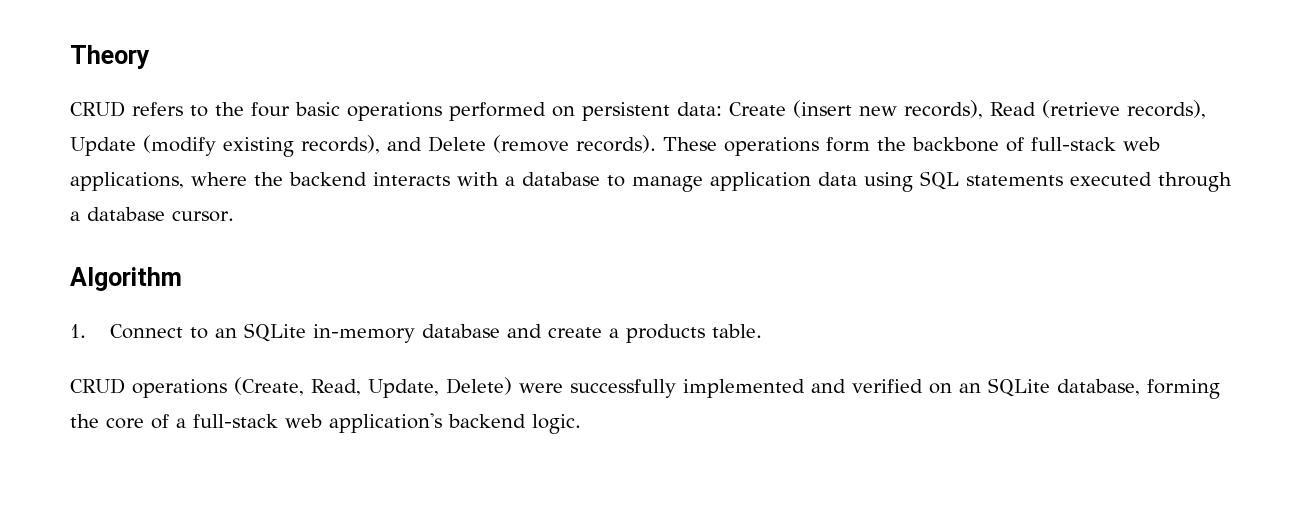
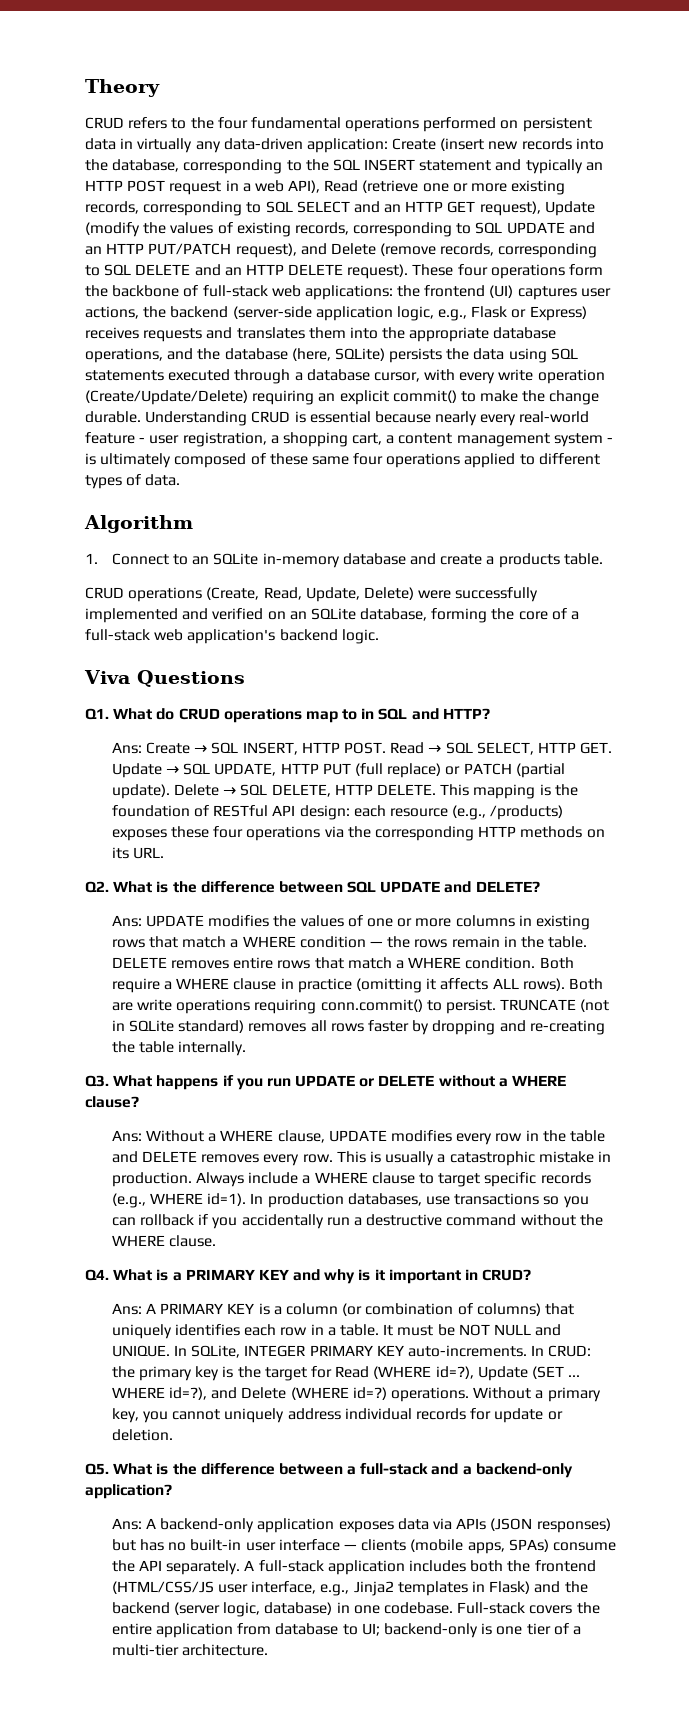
[295,102,340,116] basic -> [250,117,341,129] fundamental
[677,100,1206,119] [70,135,717,157] data: Create (insert new records), Read (retrieve records), Update (modify existing records), and Delete (remove records). These -> [85,138,604,153] [85,159,603,174] [85,180,566,195] [85,201,595,216] [85,222,595,237] [85,243,598,258] [85,264,488,279] data in virtually any data-driven application: Create (insert new records into the database, corresponding to the SQL INSERT statement and typically an HTTP POST request in a web API), Read (retrieve one or more existing records, corresponding to SQL SELECT and an HTTP GET request), Update (modify the values of existing records, corresponding to SQL UPDATE and an HTTP PUT/PATCH request), and Delete (remove records, corresponding to SQL DELETE and an HTTP DELETE request). These four
[70,172,811,192] applications, where the backend interacts with a database to manage application -> [304,285,611,300] [85,306,587,321] [85,327,557,342] [85,348,470,363] applications: the frontend (UI) captures user actions, the backend (server-side application logic, e.g., Flask or Express) receives requests and translates them into the appropriate database operations, and the database (here, SQLite) persists the
[172,211,234,222] cursor. -> [373,369,605,384] [85,390,600,405] [85,411,590,426] [85,432,614,447] [85,453,600,468] [85,474,181,489] cursor, with every write operation (Create/Update/Delete) requiring an explicit commit() to make the change durable. Understanding CRUD is essential because nearly every real-world feature - user registration, a shopping cart, a content management system - is ultimately composed of these same four operations applied to different types of data.
(581, 424) none -> [84,670,245,687] [85,708,490,723] [111,742,613,755] [111,763,565,778] [111,784,578,799] [111,805,564,820] [111,826,605,841] [111,847,165,859] [85,881,540,893] [111,915,590,930] [111,936,588,948] [111,957,574,969] [111,978,603,993] [111,999,610,1014] [111,1020,605,1035] [111,1041,247,1056] [85,1075,567,1090] [85,1096,139,1108] [111,1130,605,1145] [111,1151,611,1166] [111,1172,591,1187] [111,1193,589,1208] [111,1214,603,1229] [111,1235,217,1247] [85,1269,532,1284] [111,1303,574,1316] [111,1324,562,1339] [111,1345,592,1358] [111,1366,581,1381] [111,1387,601,1402] [111,1408,563,1423] [111,1429,173,1441] [85,1463,573,1478] [85,1484,172,1499] [111,1518,611,1533] [111,1539,616,1554] [111,1560,596,1575] [111,1581,588,1596] [111,1602,600,1617] [111,1623,581,1638] [111,1644,269,1656] // Viva Questions // Q1. What do CRUD operations map to in SQL and HTTP? // Ans: Create → SQL INSERT, HTTP POST. Read → SQL SELECT, HTTP GET. Update → SQL UPDATE, HTTP PUT (full replace) or PATCH (partial update). Delete → SQL DELETE, HTTP DELETE. This mapping is the foundation of RESTful API design: each resource (e.g., /products) exposes these four operations via the corresponding HTTP methods on its URL. // Q2. What is the difference between SQL UPDATE and DELETE? // Ans: UPDATE modifies the values of one or more columns in existing rows that match a WHERE condition — the rows remain in the table. DELETE removes entire rows that match a WHERE condition. Both require a WHERE clause in practice (omitting it affects ALL rows). Both are write operations requiring conn.commit() to persist. TRUNCATE (not in SQLite standard) removes all rows faster by dropping and re-creating the table internally. // Q3. What happens if you run UPDATE or DELETE without a WHERE clause? // Ans: Without a WHERE clause, UPDATE modifies every row in the table and DELETE removes every row. This is usually a catastrophic mistake in production. Always include a WHERE clause to target specific records (e.g., WHERE id=1). In production databases, use transactions so you can rollback if you accidentally run a destructive command without the WHERE clause. // Q4. What is a PRIMARY KEY and why is it important in CRUD? // Ans: A PRIMARY KEY is a column (or combination of columns) that uniquely identifies each row in a table. It must be NOT NULL and UNIQUE. In SQLite, INTEGER PRIMARY KEY auto-increments. In CRUD: the primary key is the target for Read (WHERE id=?), Update (SET ... WHERE id=?), and Delete (WHERE id=?) operations. Without a primary key, you cannot uniquely address individual records for update or deletion. // Q5. What is the difference between a full-stack and a backend-only application? // Ans: A backend-only application exposes data via APIs (JSON responses) but has no built-in user interface — clients (mobile apps, SPAs) consume the API separately. A full-stack application includes both the frontend (HTML/CSS/JS user interface, e.g., Jinja2 templates in Flask) and the backend (server logic, database) in one codebase. Full-stack covers the entire application from database to UI; backend-only is one tier of a multi-tier architecture.

